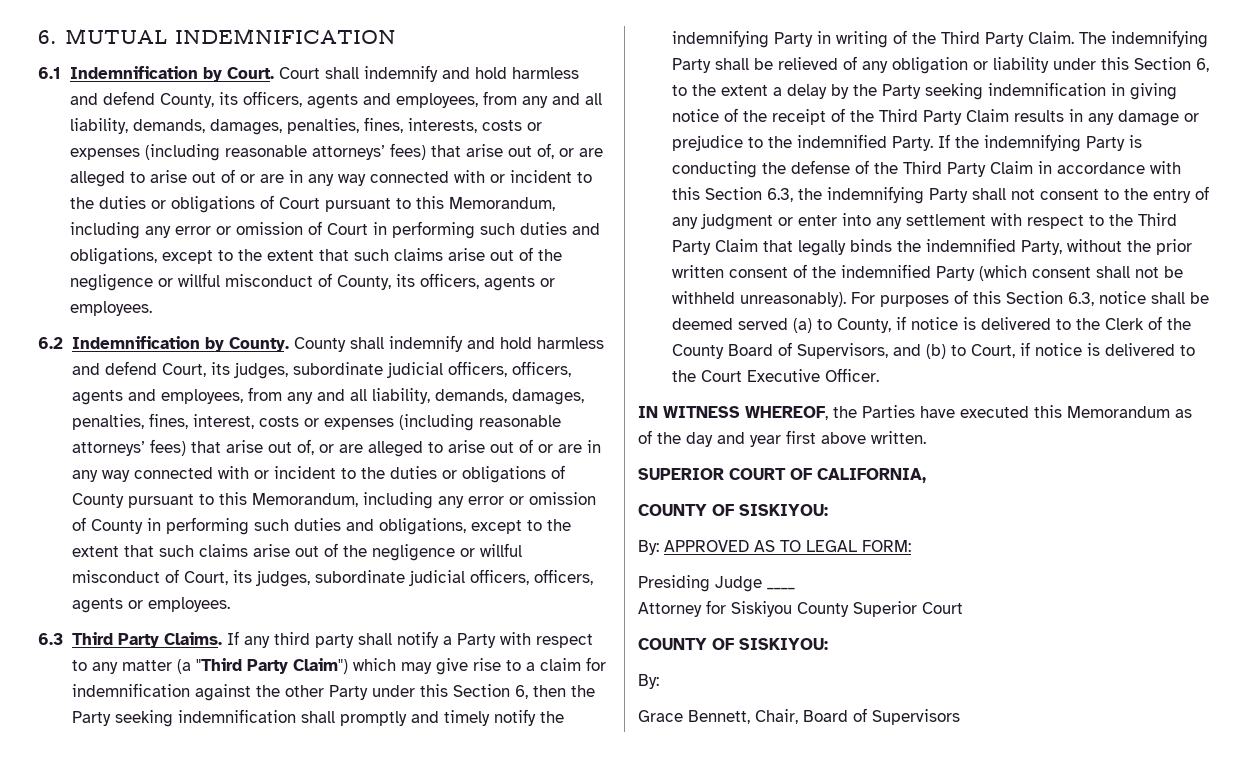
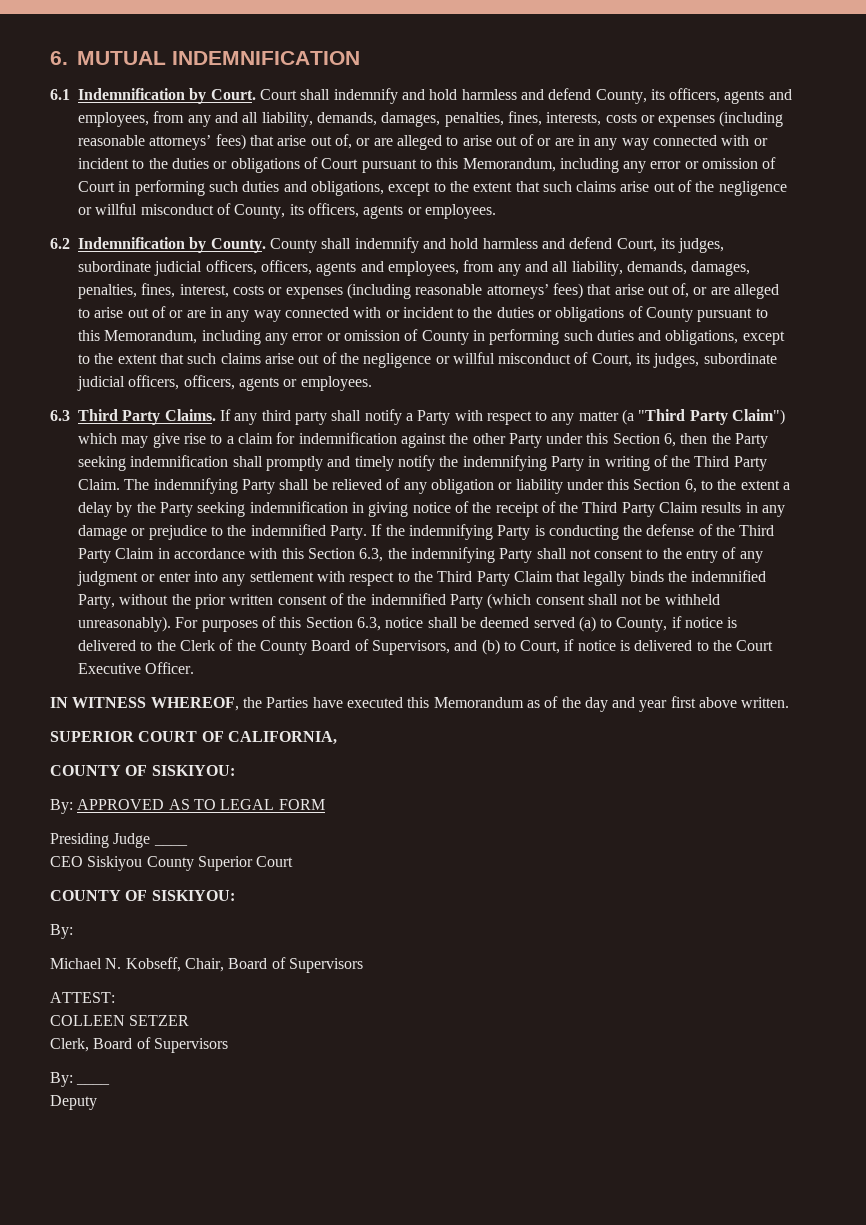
[862,540,911,552] FORM: -> [278,799,325,810] FORM
[638,600,726,617] Attorney for -> [50,856,83,867] CEO
[638,710,750,724] Grace Bennett, -> [50,957,181,972] Michael N. Kobseff,
(960, 717) none -> [50,992,115,1003] [50,1015,190,1026] [50,1037,228,1053] [50,1072,111,1087] [50,1095,97,1110] // ATTEST: // COLLEEN SETZER // Clerk, Board of Supervisors // By: ____ // Deputy

